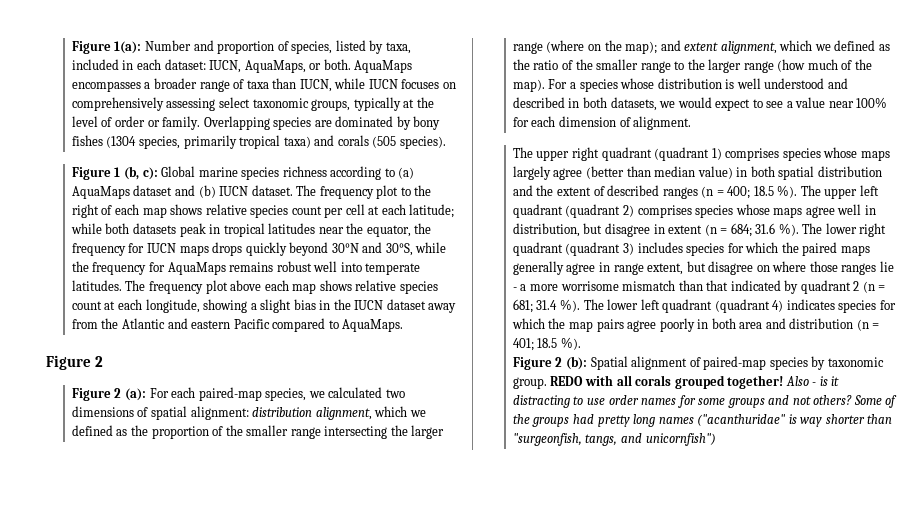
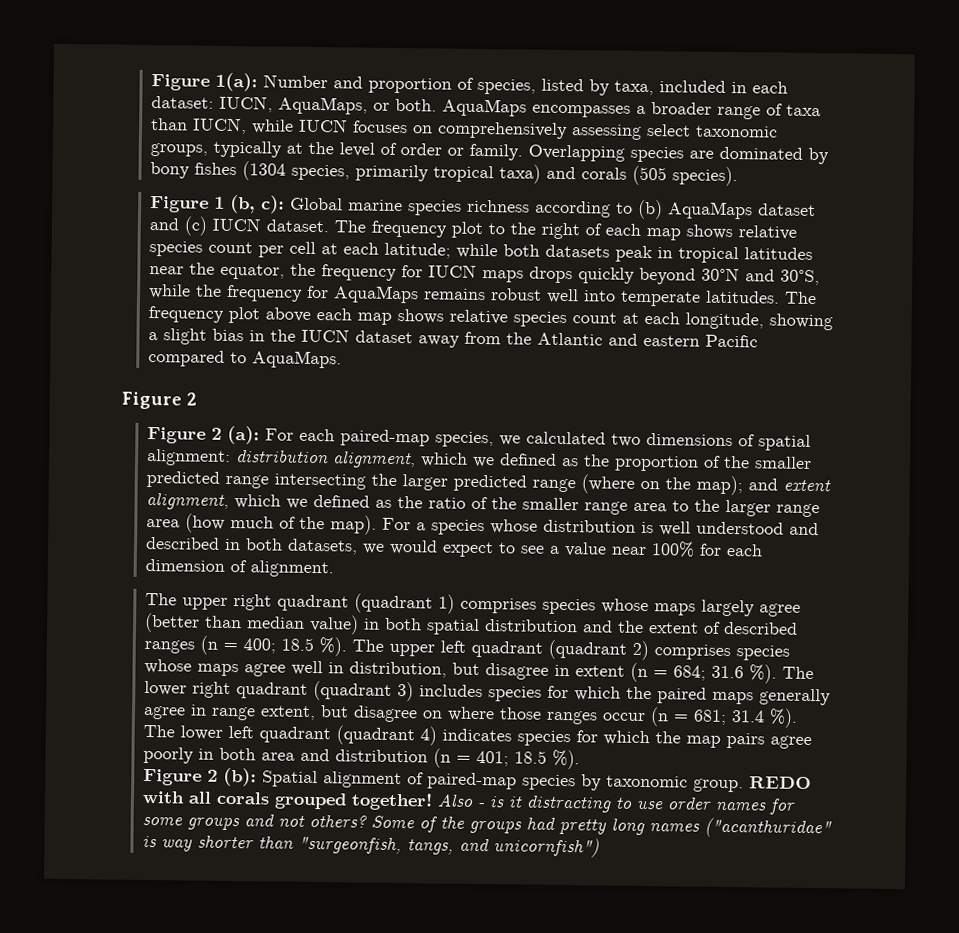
[398,167,415,179] (a) -> [637,199,664,220] (b)
[198,185,216,198] (b) -> [184,216,208,236] (c)
(289, 430) none -> [146,470,221,488] predicted
(445, 432) none -> [453,474,528,492] predicted
(671, 67) none -> [633,502,668,512] area
(774, 67) none -> [146,518,181,528] area
[879,261,894,272] [512,280,860,294] lie - a more worrisome mismatch than that indicated by quadrant 2 -> [602,712,647,722] occur

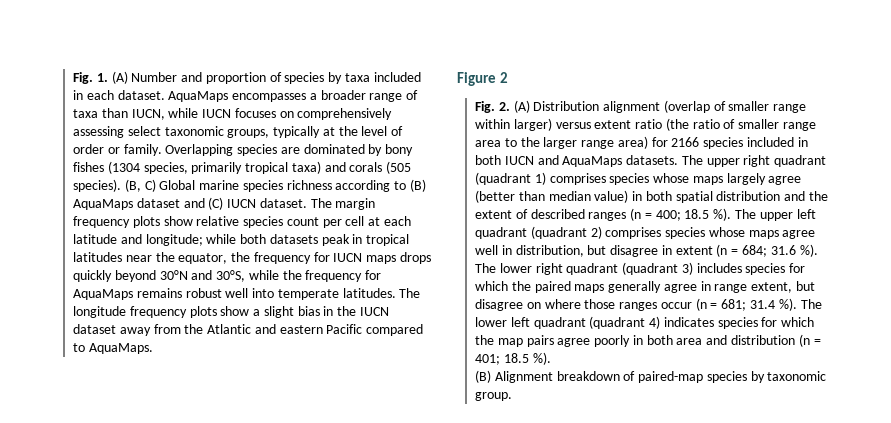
[151,72,259,92] Figure 1(a): -> [72,71,128,84] Fig. 1. (A)
[477,78,789,96] [151,95,438,115] species, listed by taxa, included in each dataset: IUCN, AquaMaps, or both. -> [284,72,421,84] [72,90,165,100] species by taxa included in each dataset.
[150,194,286,214] // Figure 1 (b, c): -> [124,179,156,192] (B, C)
[637,199,664,220] (b) -> [409,179,426,192] (B)
[184,216,208,236] (c) -> [208,197,224,210] (C)
[371,220,734,241] frequency plot to the right of each map shows -> [335,198,376,210] [72,216,193,228] margin frequency plots show
[384,242,452,259] latitude; -> [72,234,203,246] latitude and longitude;
[148,306,834,331] frequency plot above each map shows relative species count at each longitude, showing -> [72,306,250,318] longitude frequency plots show
[147,425,812,451] [146,448,813,472] [146,470,832,496] [146,491,424,510] Figure 2 (a): For each paired-map species, we calculated two dimensions of spatial alignment: distribution alignment, which we defined as the proportion of the smaller predicted range intersecting the larger predicted range (where on the map); and extent alignment, which we defined as the -> [474,100,807,113] [474,118,689,131] Fig. 2. (A) Distribution alignment (overlap of smaller range within larger) versus extent ratio (the
[491,497,518,510] the -> (736, 124) none
[146,513,820,536] [145,536,764,558] [145,558,335,578] area (how much of the map). For a species whose distribution is well understood and described in both datasets, we would expect to see a value near 100% for each dimension of alignment. // -> [617,136,808,149] [474,155,679,167] area) for 2166 species included in both IUCN and AquaMaps datasets.
[143,767,403,789] Figure 2 (b): Spatial alignment -> [474,370,620,383] (B) Alignment breakdown
[749,776,813,790] [142,790,797,815] [142,813,833,839] [142,834,600,858] REDO with all corals grouped together! Also - is it distracting to use order names for some groups and not others? Some of the groups had pretty long names ("acanthuridae" is way shorter than "surgeonfish, tangs, and unicornfish") -> (512, 396) none

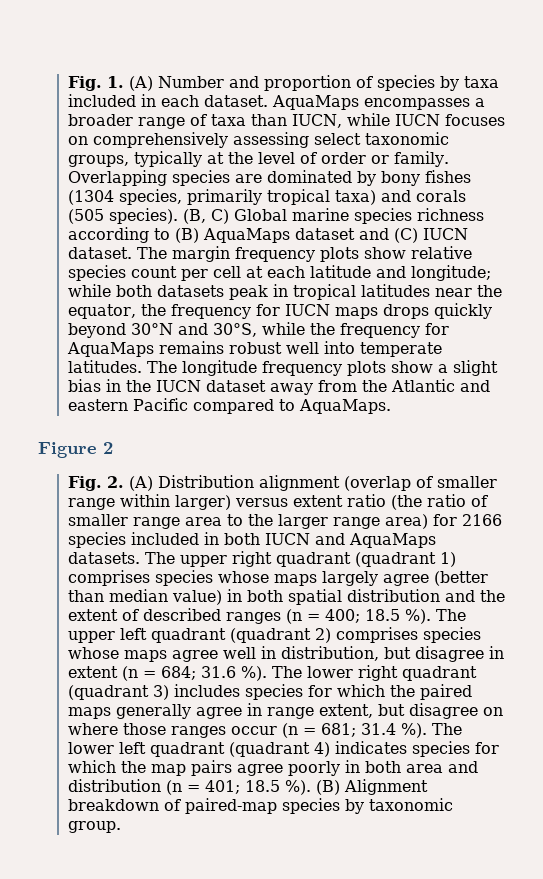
(551, 358) // -> (311, 787) none

